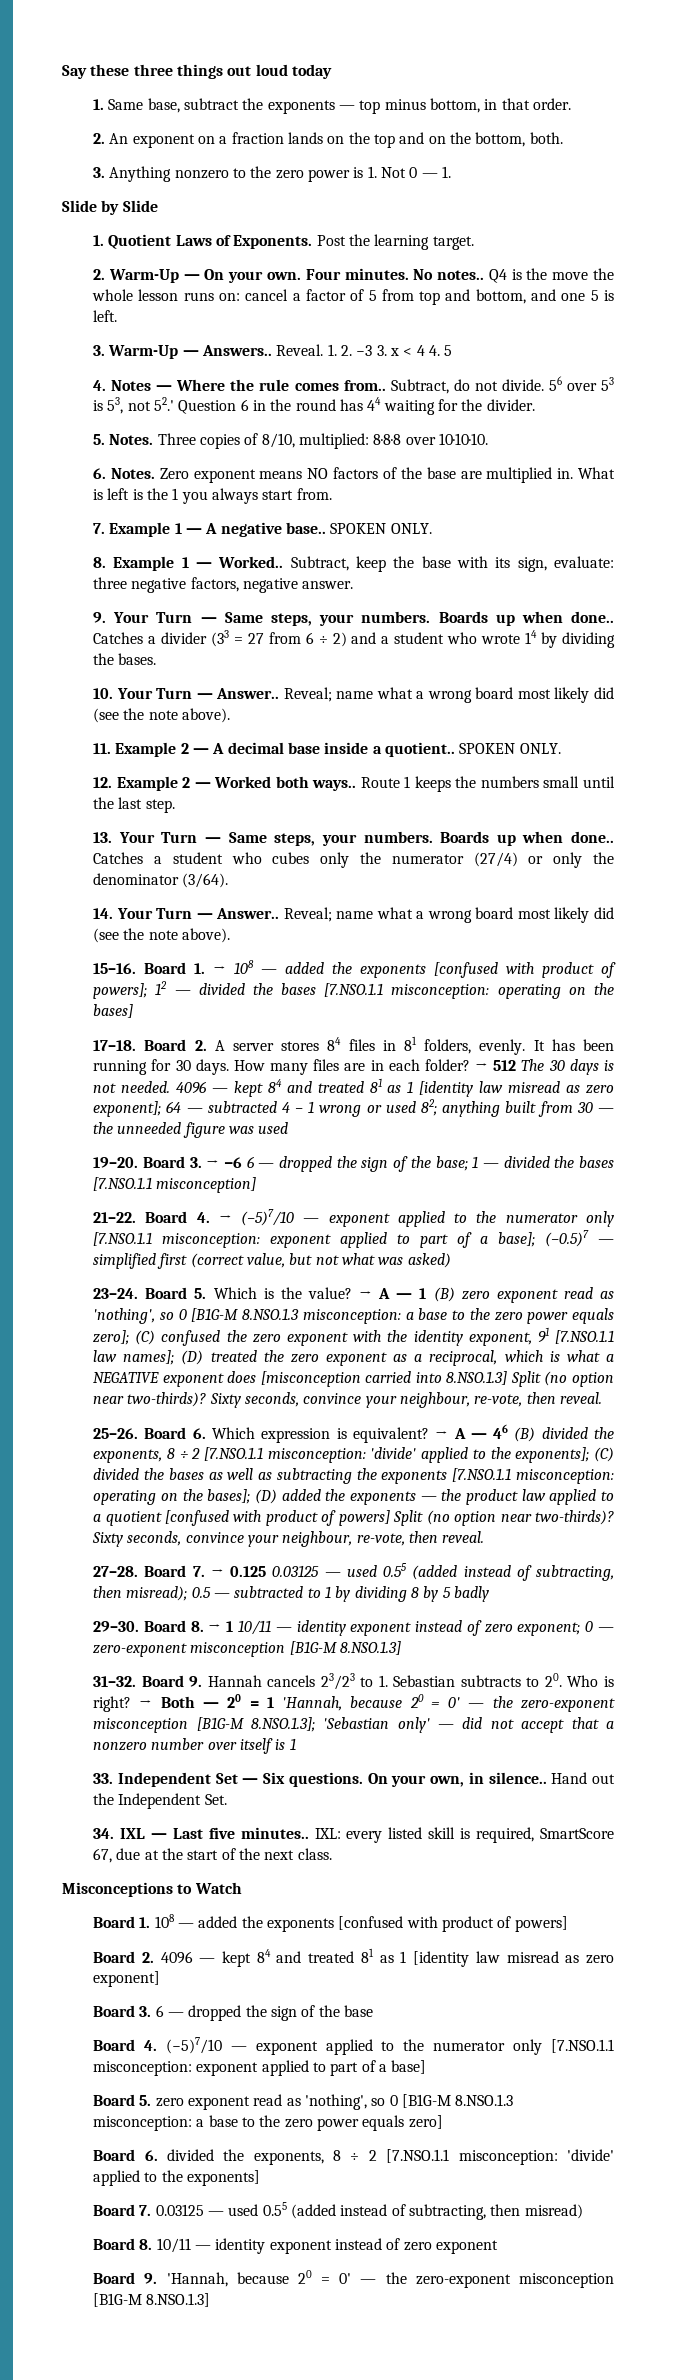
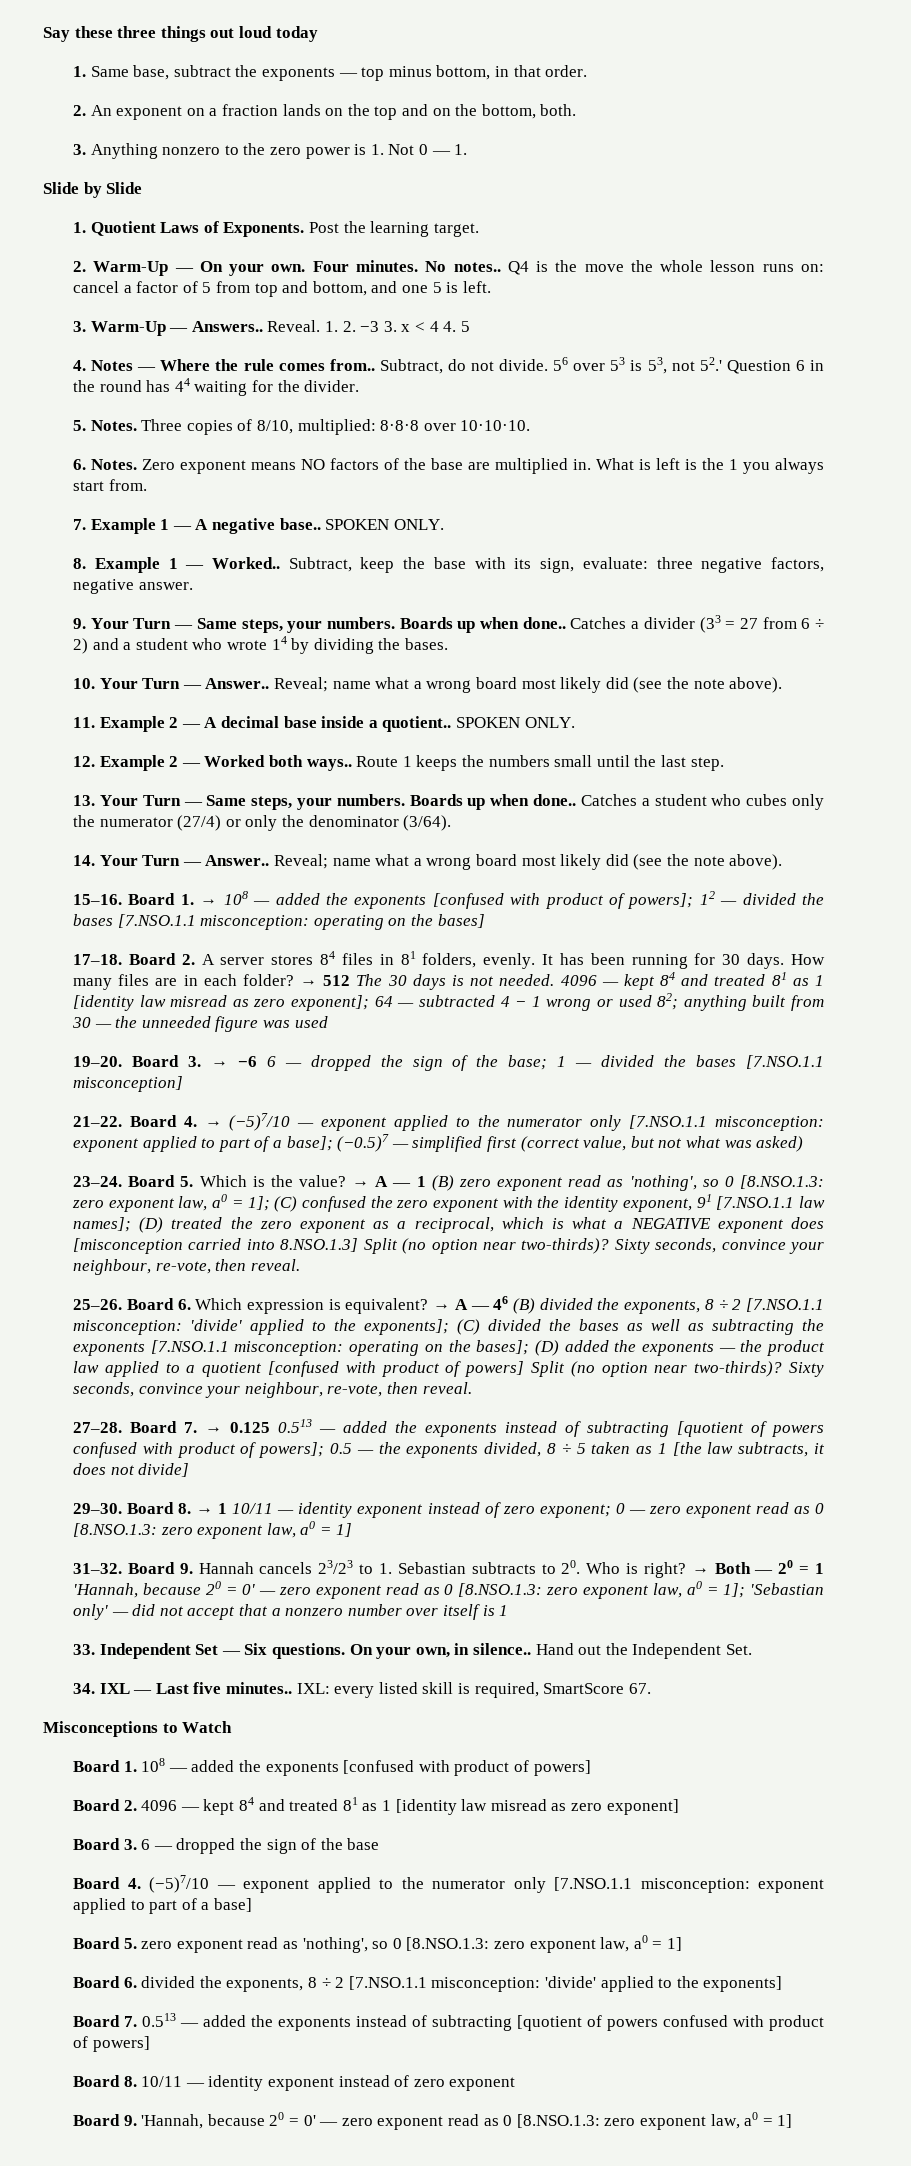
[191,1308,614,1324] [93,1330,130,1345] [B1G-M 8.NSO.1.3 misconception: a base to the zero power equals zero]; -> [740,1175,824,1189] [72,1194,270,1212] [8.NSO.1.3: zero exponent law, a0 = 1];
[272,1563,614,1581] [93,1586,489,1602] 0.03125 — used 0.55 (added instead of subtracting, then misread); 0.5 — subtracted to 1 by dividing 8 by 5 badly -> [278,1419,824,1437] [73,1442,826,1458] [73,1463,190,1477] 0.513 — added the exponents instead of subtracting [quotient of powers confused with product of powers]; 0.5 — the exponents divided, 8 ÷ 5 taken as 1 [the law subtracts, it does not divide]
[93,1641,402,1657] zero-exponent misconception [B1G-M 8.NSO.1.3] -> [648,1502,825,1518] [73,1521,352,1539] zero exponent read as 0 [8.NSO.1.3: zero exponent law, a0 = 1]
[492,1696,615,1712] [93,1717,315,1733] the zero-exponent misconception [B1G-M 8.NSO.1.3]; -> [278,1581,746,1599] zero exponent read as 0 [8.NSO.1.3: zero exponent law, a0 = 1];
[93,1848,332,1863] 67, due at the start of the next class. -> [628,1683,651,1694] 67.
[402,2094,514,2108] [93,2115,443,2131] [B1G-M 8.NSO.1.3 misconception: a base to the zero power equals zero] -> [406,1935,682,1953] [8.NSO.1.3: zero exponent law, a0 = 1]
[155,2202,583,2220] 0.03125 — used 0.55 (added instead of subtracting, then misread) -> [142,2013,824,2031] [73,2036,150,2052] 0.513 — added the exponents instead of subtracting [quotient of powers confused with product of powers]
[385,2272,614,2288] [93,2293,211,2307] the zero-exponent misconception [B1G-M 8.NSO.1.3] -> [341,2112,793,2130] zero exponent read as 0 [8.NSO.1.3: zero exponent law, a0 = 1]

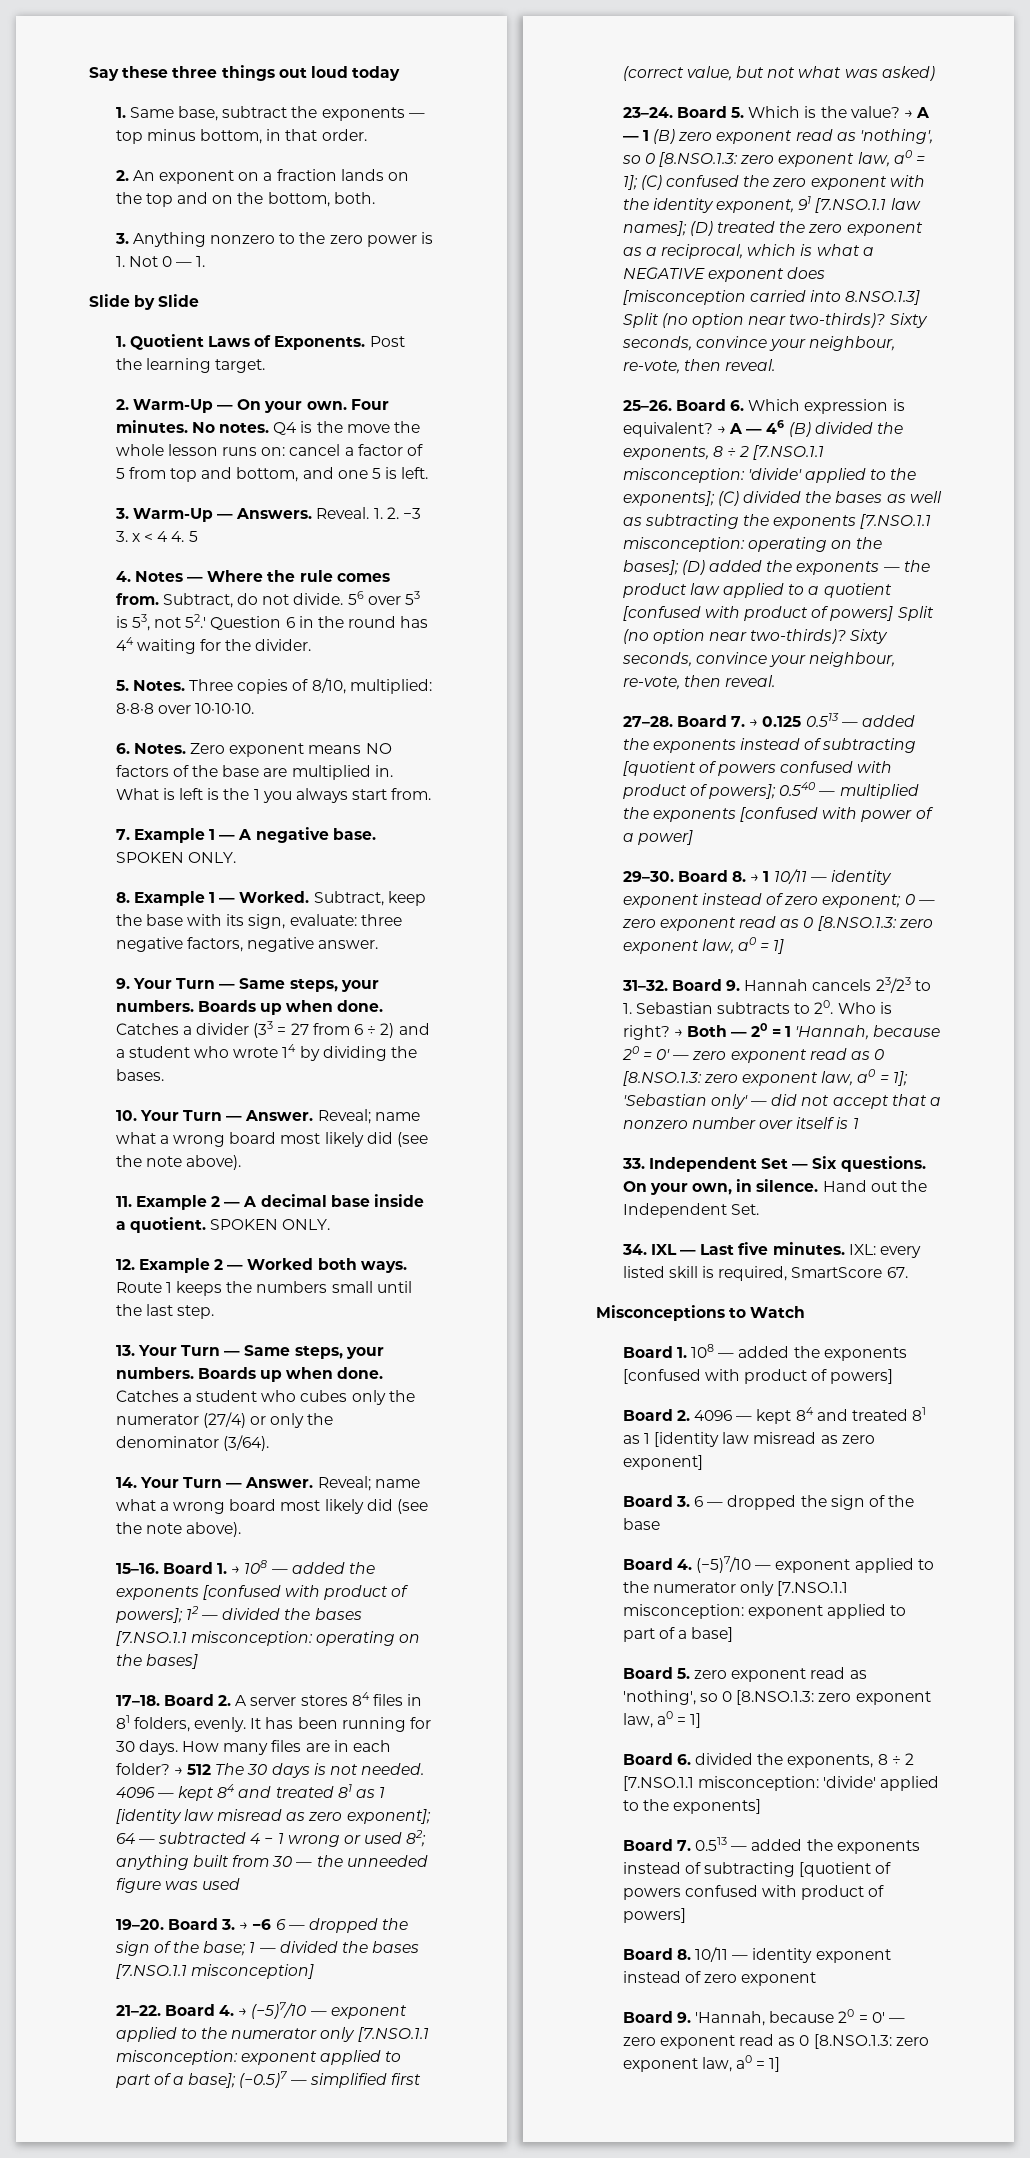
[453,262,501,272] notes.. -> [219,422,270,433] notes.
[191,321,263,332] Answers.. -> [236,508,313,519] Answers.
[329,359,375,371] from.. -> [115,593,159,605] from.
[279,518,321,530] base.. -> [332,828,376,840] base.
[211,557,280,569] Worked.. -> [239,891,310,903] Worked.
[522,617,566,629] done.. -> [337,1000,384,1012] done.
[205,678,270,689] Answer.. -> [245,1110,314,1121] Answer.
[382,716,452,732] quotient.. -> [129,1217,206,1233] quotient.
[306,759,352,771] ways.. -> [360,1261,407,1273] ways.
[533,794,577,806] done.. -> [337,1367,384,1379] done.
[205,855,270,866] Answer.. -> [245,1477,314,1488] Answer.
[329,1442,826,1458] [73,1463,190,1477] 0.5 — the exponents divided, 8 ÷ 5 taken as 1 [the law subtracts, it does not divide] -> [779,782,919,799] [622,807,934,822] [622,830,693,845] 0.540 — multiplied the exponents [confused with power of a power]
[472,1643,531,1655] silence.. -> [756,1179,819,1192] silence.
[226,1682,293,1694] minutes.. -> [772,1242,845,1255] minutes.

